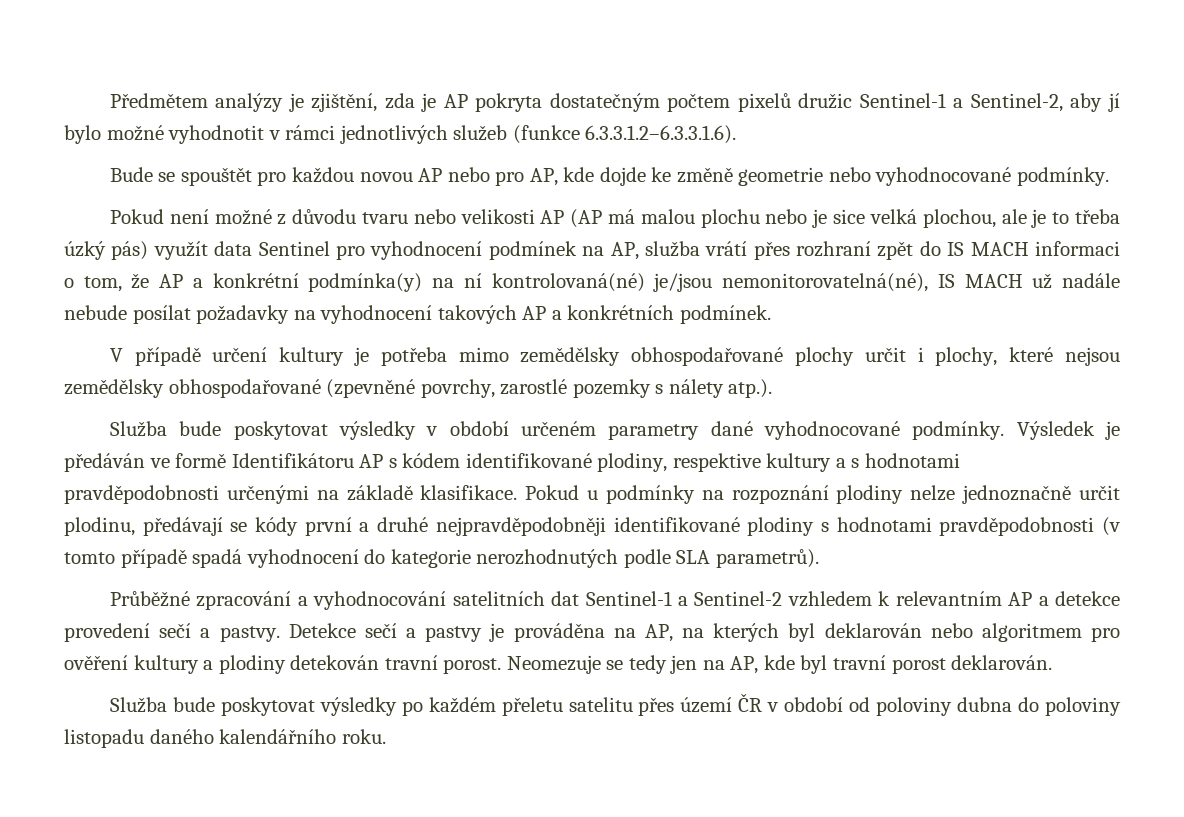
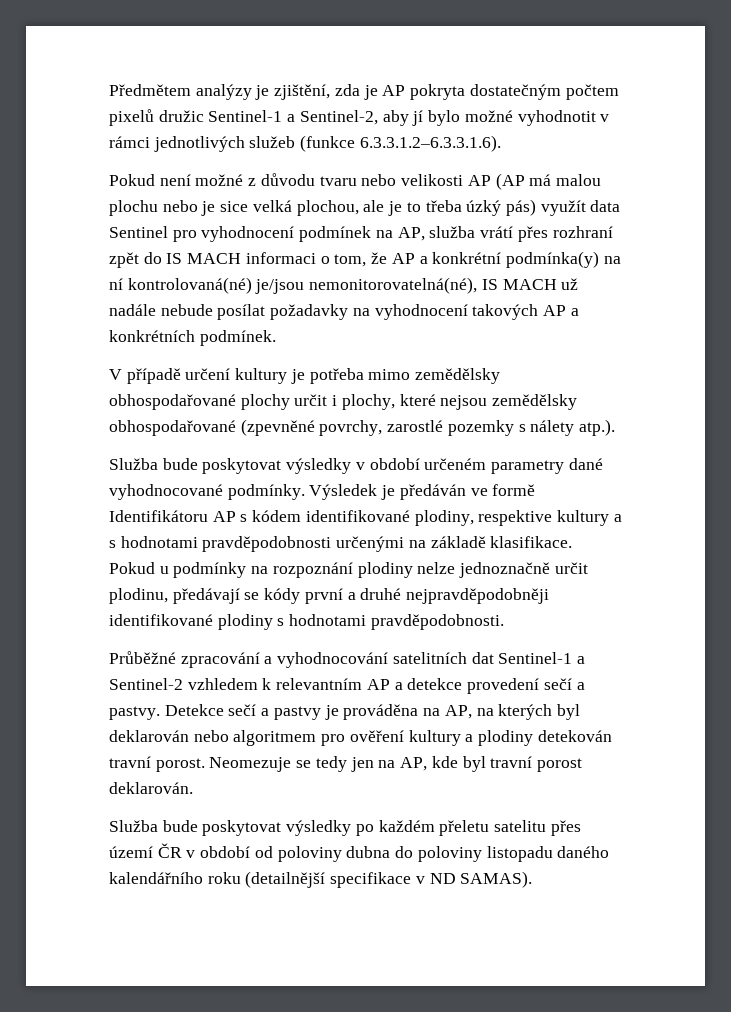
[109,167,1109,186] // Bude se spouštět pro každou novou AP nebo pro AP, kde dojde ke změně geometrie nebo vyhodnocované podmínky. -> (501, 143) none
[939,517,1120,536] [64,549,819,568] pravděpodobnosti (v tomto případě spadá vyhodnocení do kategorie nerozhodnutých podle SLA parametrů). -> [370,614,504,630] pravděpodobnosti.
[341,729,386,744] roku. -> [207,871,533,888] roku (detailnější specifikace v ND SAMAS).

